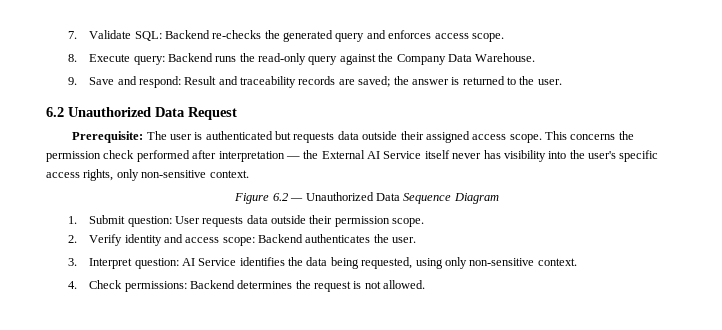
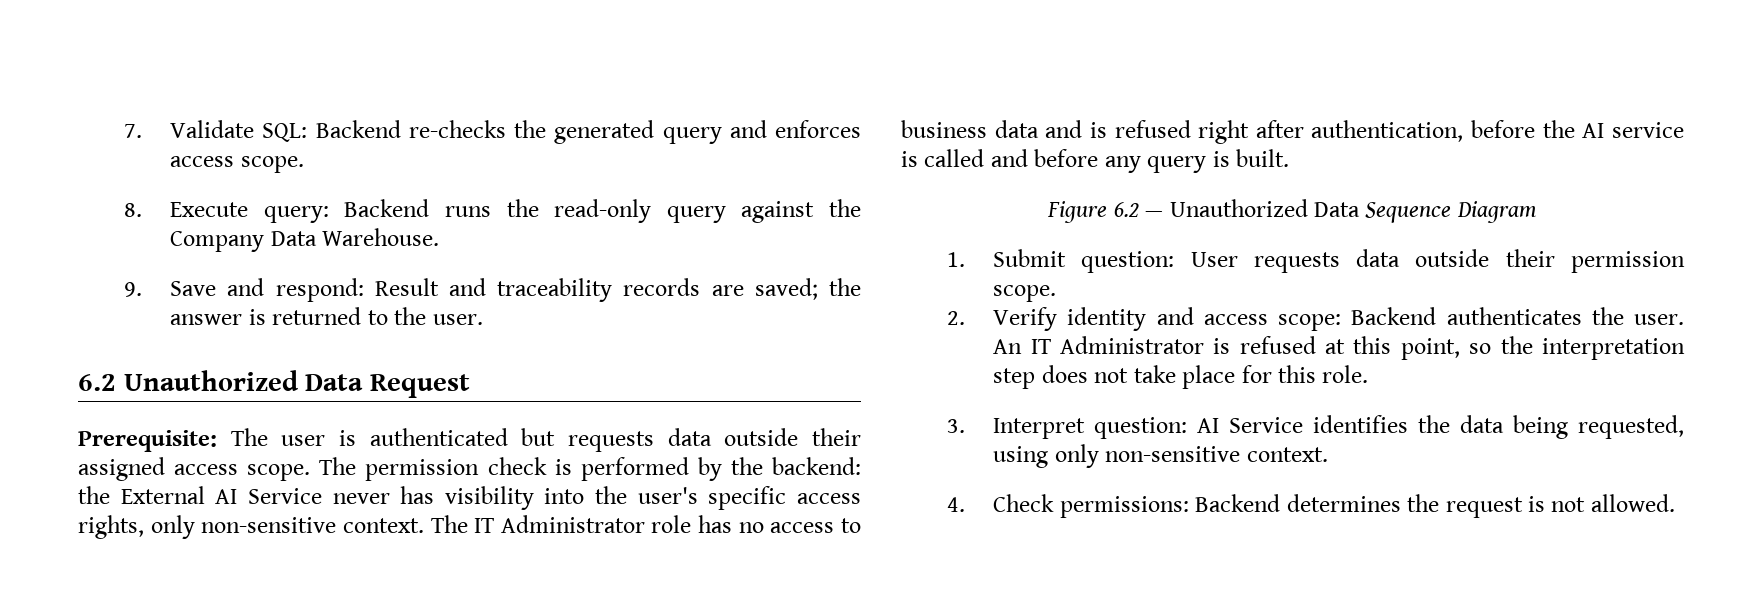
[544,131,634,140] [46,150,300,162] This concerns the permission check performed after interpretation — -> [319,457,862,481] The permission check is performed by the backend:
[424,150,450,159] itself -> (322, 496) none
(249, 174) none -> [430,515,861,533] [901,120,1684,144] [901,149,1290,173] The IT Administrator role has no access to business data and is refused right after authentication, before the AI service is called and before any query is built.
(417, 240) none -> [993,336,1685,360] [993,365,1369,389] An IT Administrator is refused at this point, so the interpretation step does not take place for this role.

